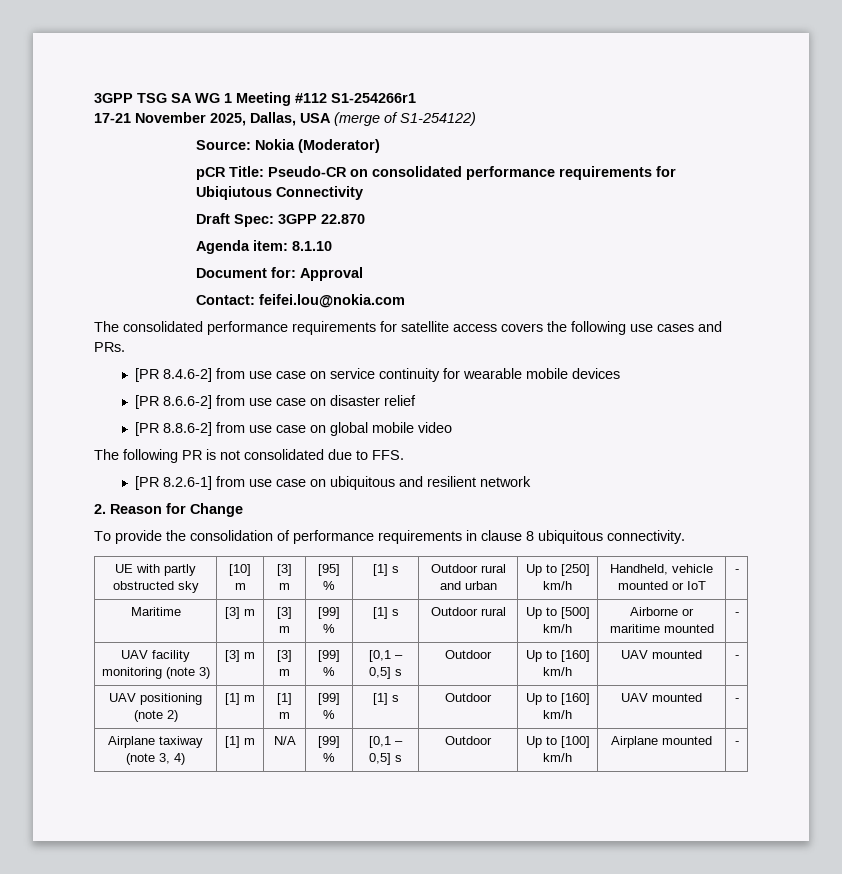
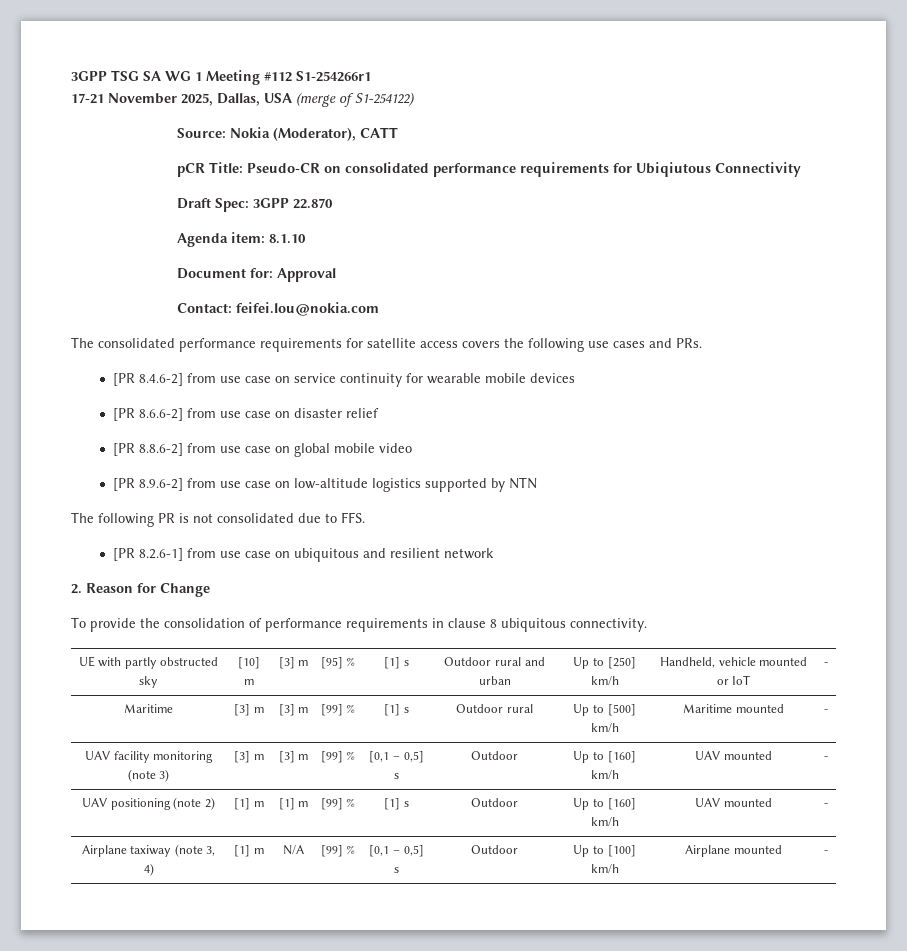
[297,139,380,153] (Moderator) -> [272,127,398,141] (Moderator), CATT
(453, 427) none -> [113,477,538,492] // [PR 8.9.6-2] from use case on low-altitude logistics supported by NTN
[630,607,694,616] [609,624,660,633] Airborne or maritime -> [683,704,733,713] Maritime

